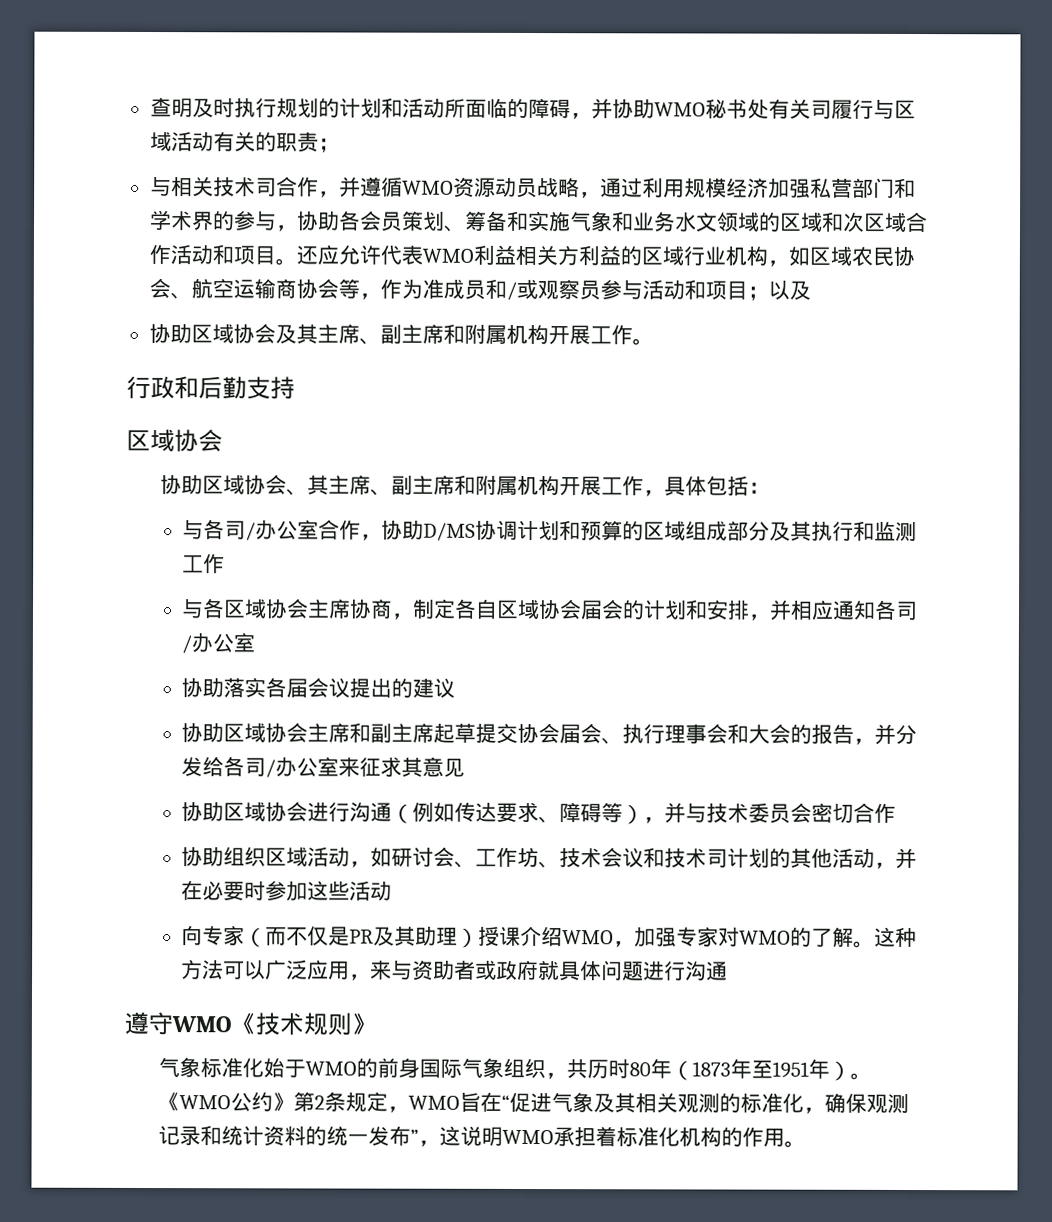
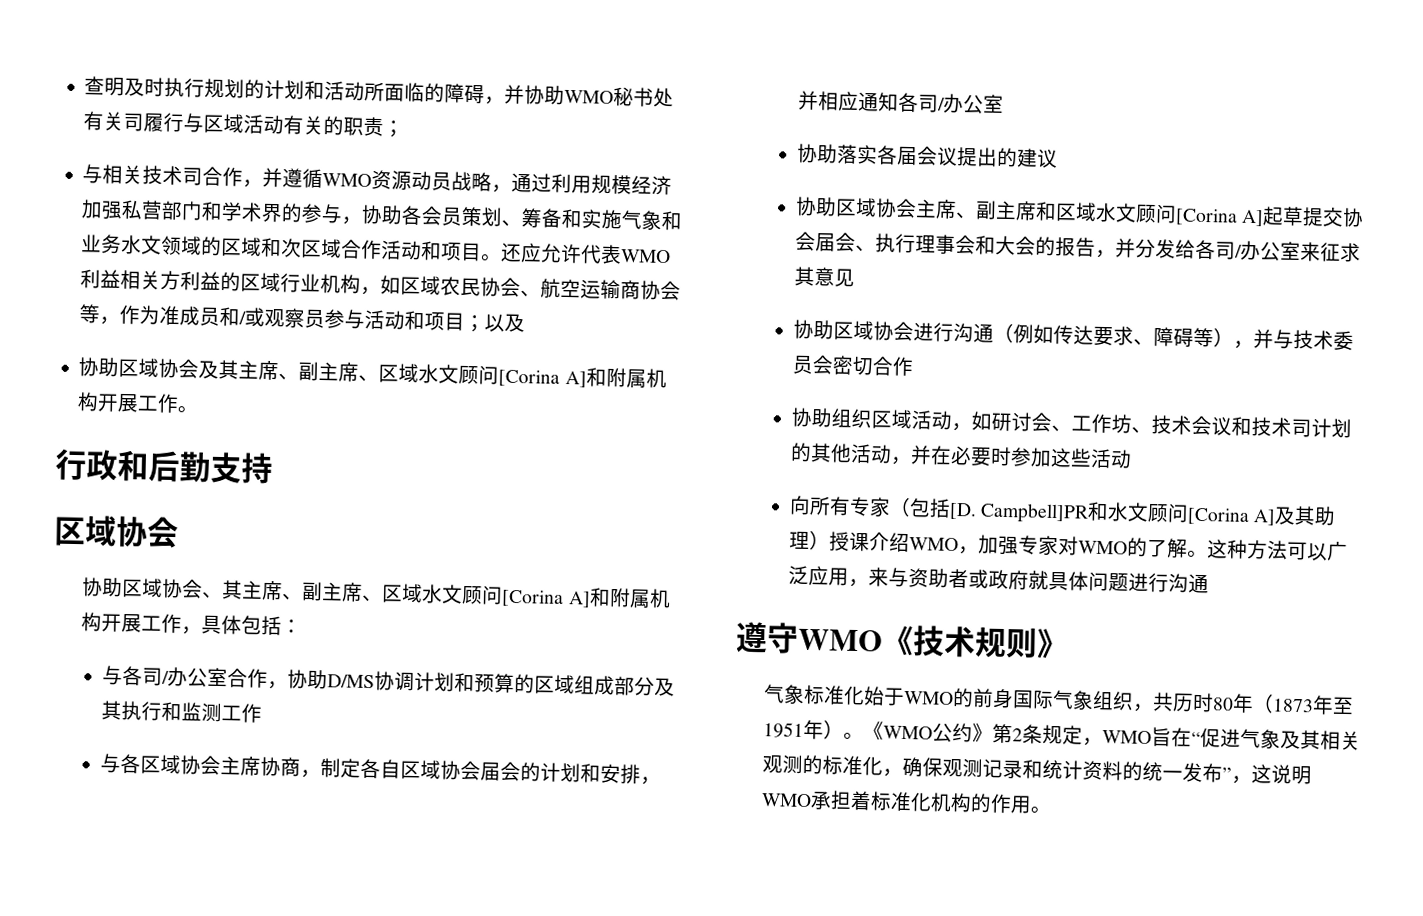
(444, 333) none -> [358,363,587,388] 、区域水文顾问[Corina A]
(455, 484) none -> [362,583,591,608] 、区域水文顾问[Corina A]
[349,722,435,743] 和副主席 -> [954,200,1265,227] 、副主席和区域水文顾问[Corina A]
[202,925,375,948] 专家（而不仅是PR -> [808,496,1277,526] 所有专家（包括[D. Campbell]PR和水文顾问[Corina A]

